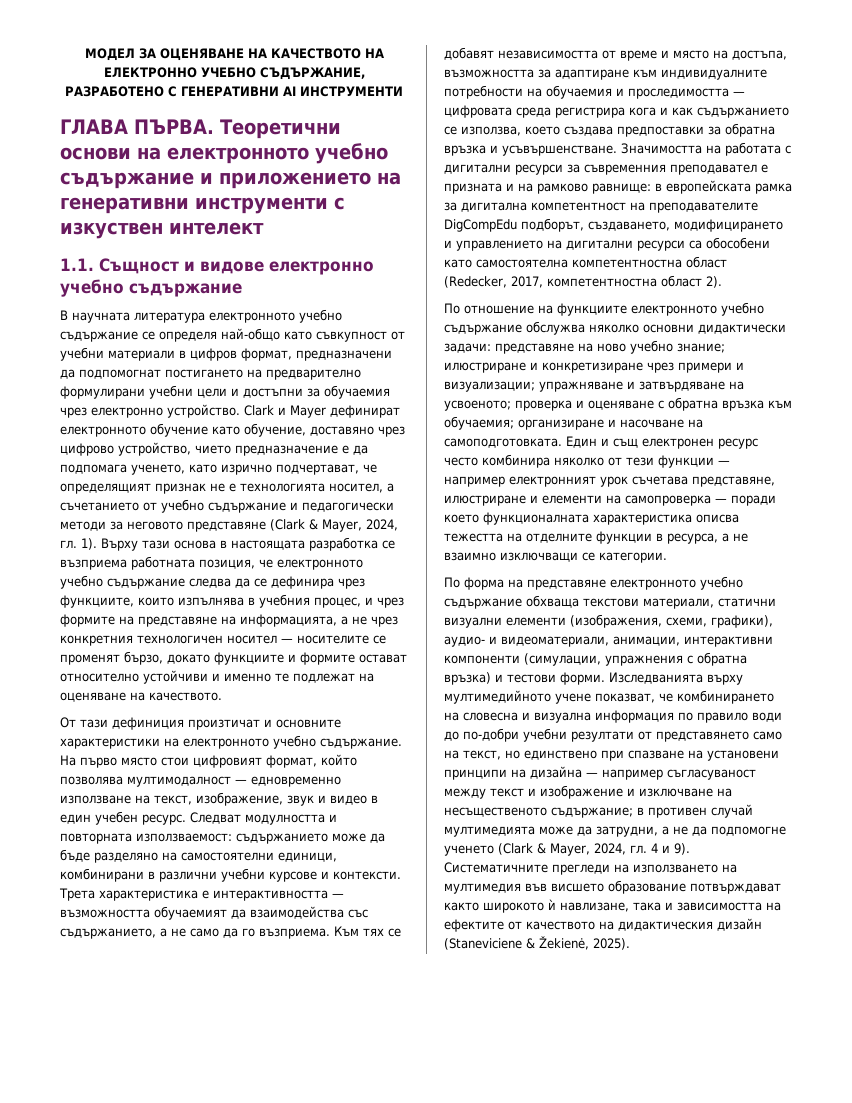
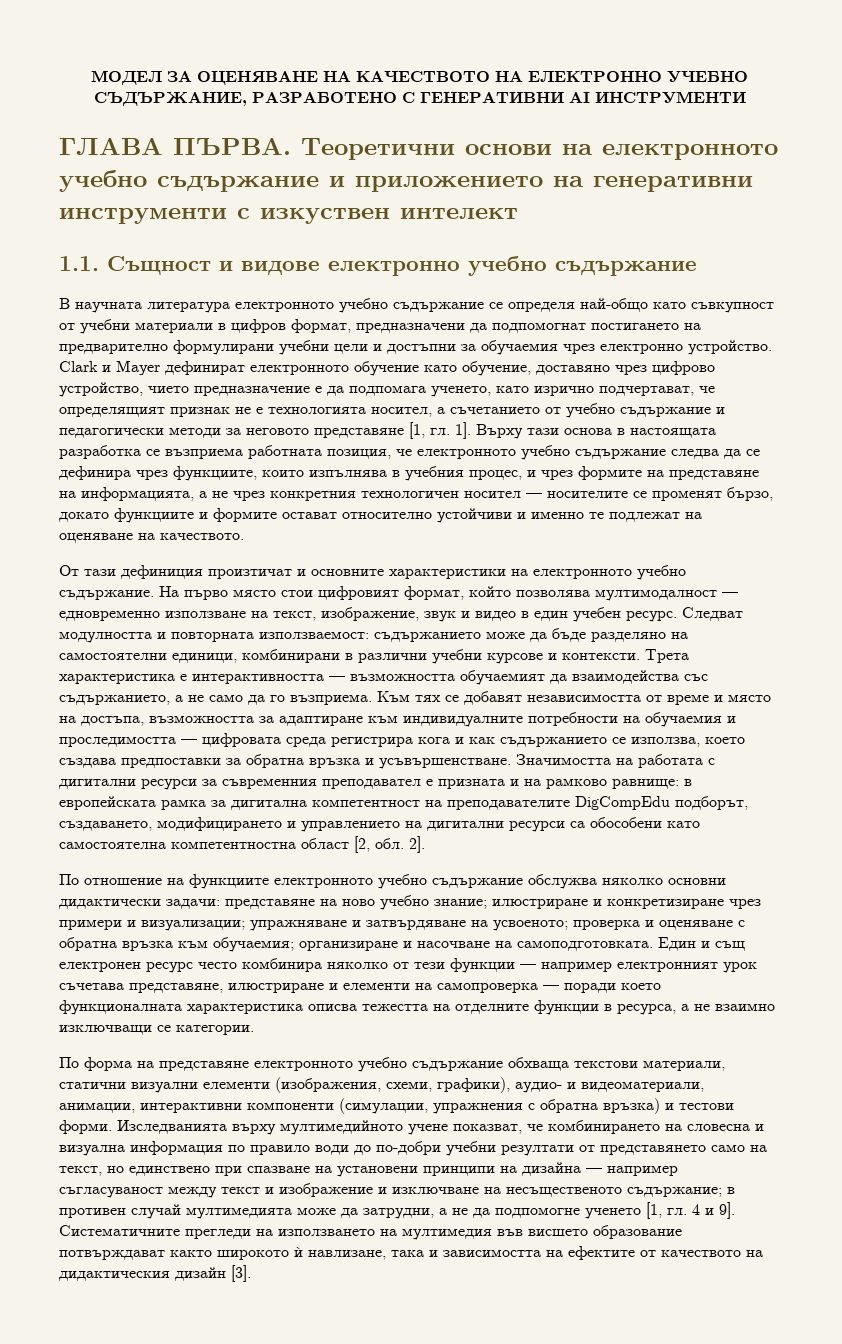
[270,519,398,532] [60,538,97,550] (Clark & Mayer, 2024, гл. 1). -> [409,422,471,439] [1, гл. 1].
[444,275,722,288] (Redecker, 2017, компетентностна област 2). -> [354,836,425,853] [2, обл. 2].
[498,843,626,856] (Clark & Mayer, 2024, -> [646,1202,662,1219] [1,
[674,843,690,855] 9). -> [719,1202,735,1219] 9].
[444,936,630,950] (Staneviciene & Žekienė, 2025). -> [231,1265,251,1282] [3].

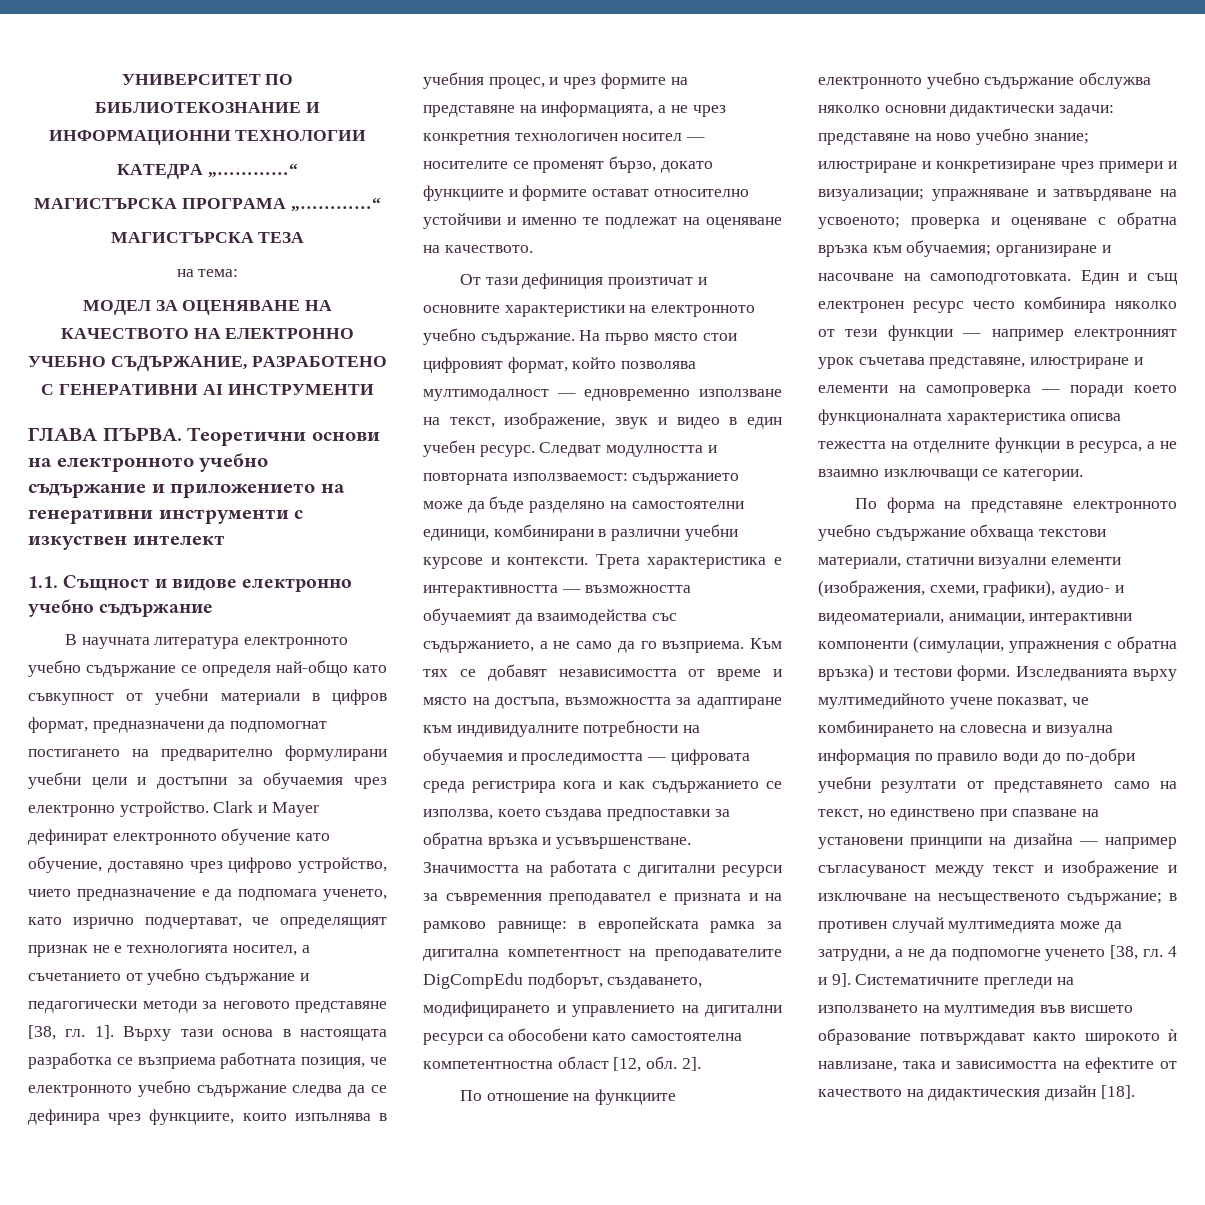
(91, 77) none -> [121,74,294,85] [95,102,320,113] [48,130,367,145] [117,163,298,179] [34,197,381,212] [110,232,305,243] [176,269,239,277] УНИВЕРСИТЕТ ПО БИБЛИОТЕКОЗНАНИЕ И ИНФОРМАЦИОННИ ТЕХНОЛОГИИ // КАТЕДРА „…………“ // МАГИСТЪРСКА ПРОГРАМА „…………“ // МАГИСТЪРСКА ТЕЗА // на тема: //
[409,422,425,439] [1, -> [28,1025,56,1040] [38,
[354,836,370,853] [2, -> [613,1057,642,1072] [12,
[646,1202,662,1219] [1, -> [1110,945,1139,960] [38,
[231,1265,251,1282] [3]. -> [1100,1085,1135,1099] [18].

